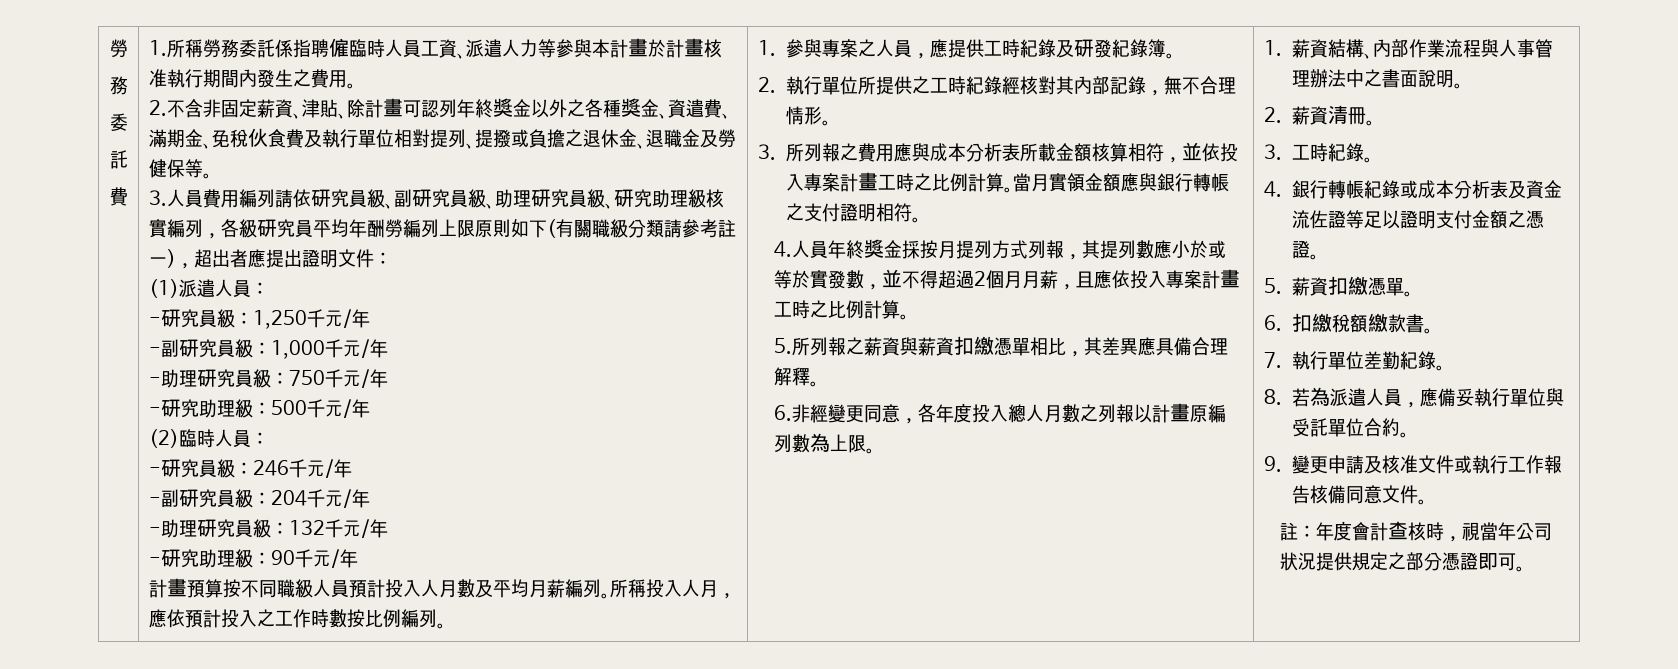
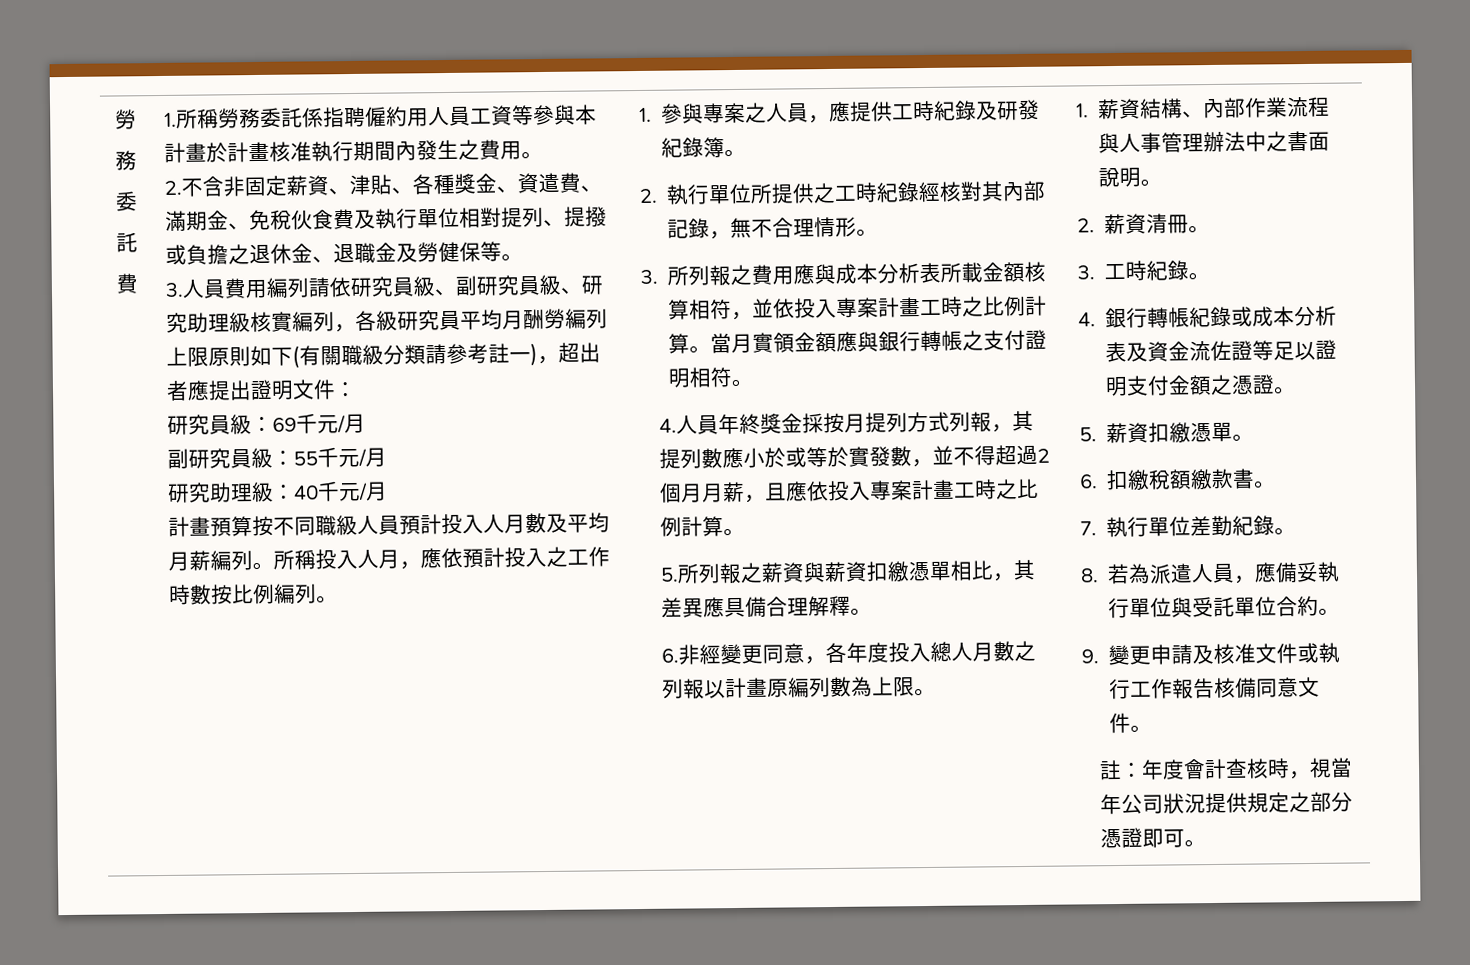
[348,39,385,58] 臨時 -> [386,106,430,127] 約用
[456,39,538,59] 、派遣人力 -> (514, 115) none
[346,98,585,118] 除計畫可認列年終獎金以外之 -> (414, 190) none
[494,189,614,209] 助理研究員級、 -> (584, 290) none
[348,219,367,238] 年 -> [502,310,525,330] 月
[148,279,269,298] [148,309,370,329] [148,339,388,359] [148,369,388,388] [148,399,370,418] [148,429,269,448] [148,459,352,478] [148,489,370,508] [148,519,388,538] [148,549,358,568] (1)派遣人員： // -研究員級：1,250千元/年 // -副研究員級：1,000千元/年 // -助理研究員級：750千元/年 // -研究助理級：500千元/年 // (2)臨時人員： // -研究員級：246千元/年 // -副研究員級：204千元/年 // -助理研究員級：132千元/年 // -研究助理級：90千元/年 -> [167,413,367,435] [167,447,388,469] [167,481,389,503] 研究員級：69千元/月 // 副研究員級：55千元/月 // 研究助理級：40千元/月

